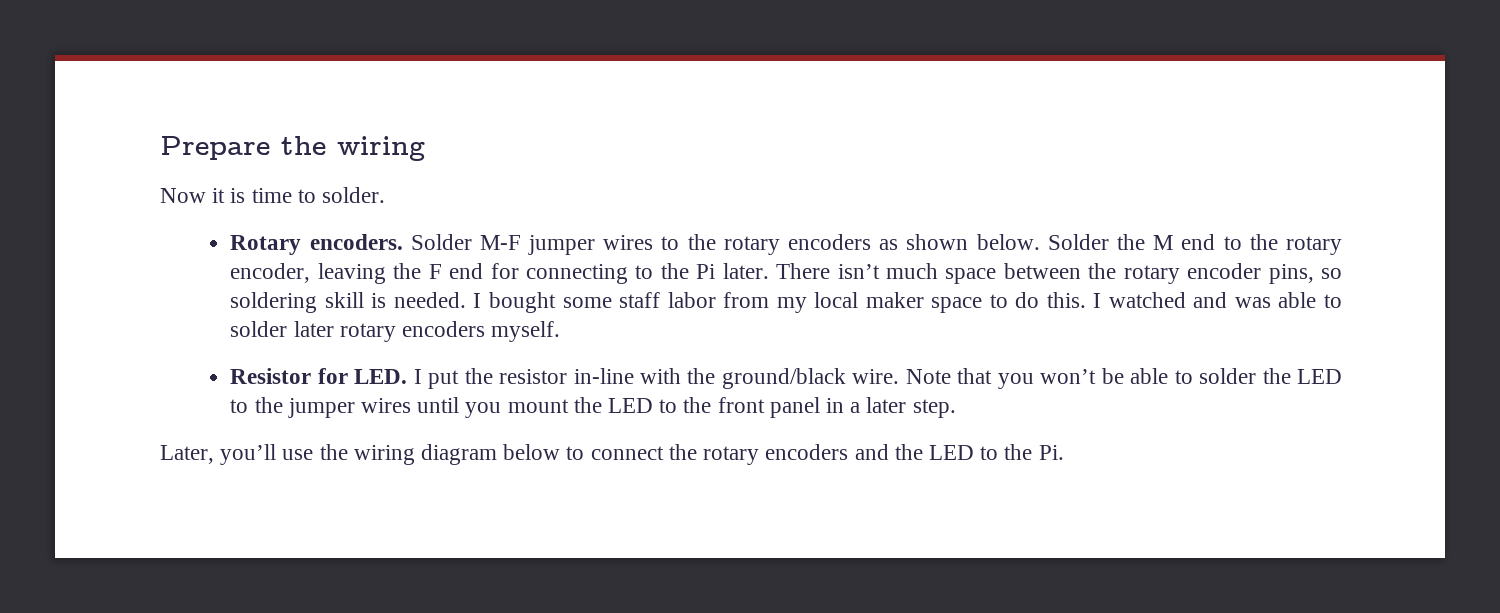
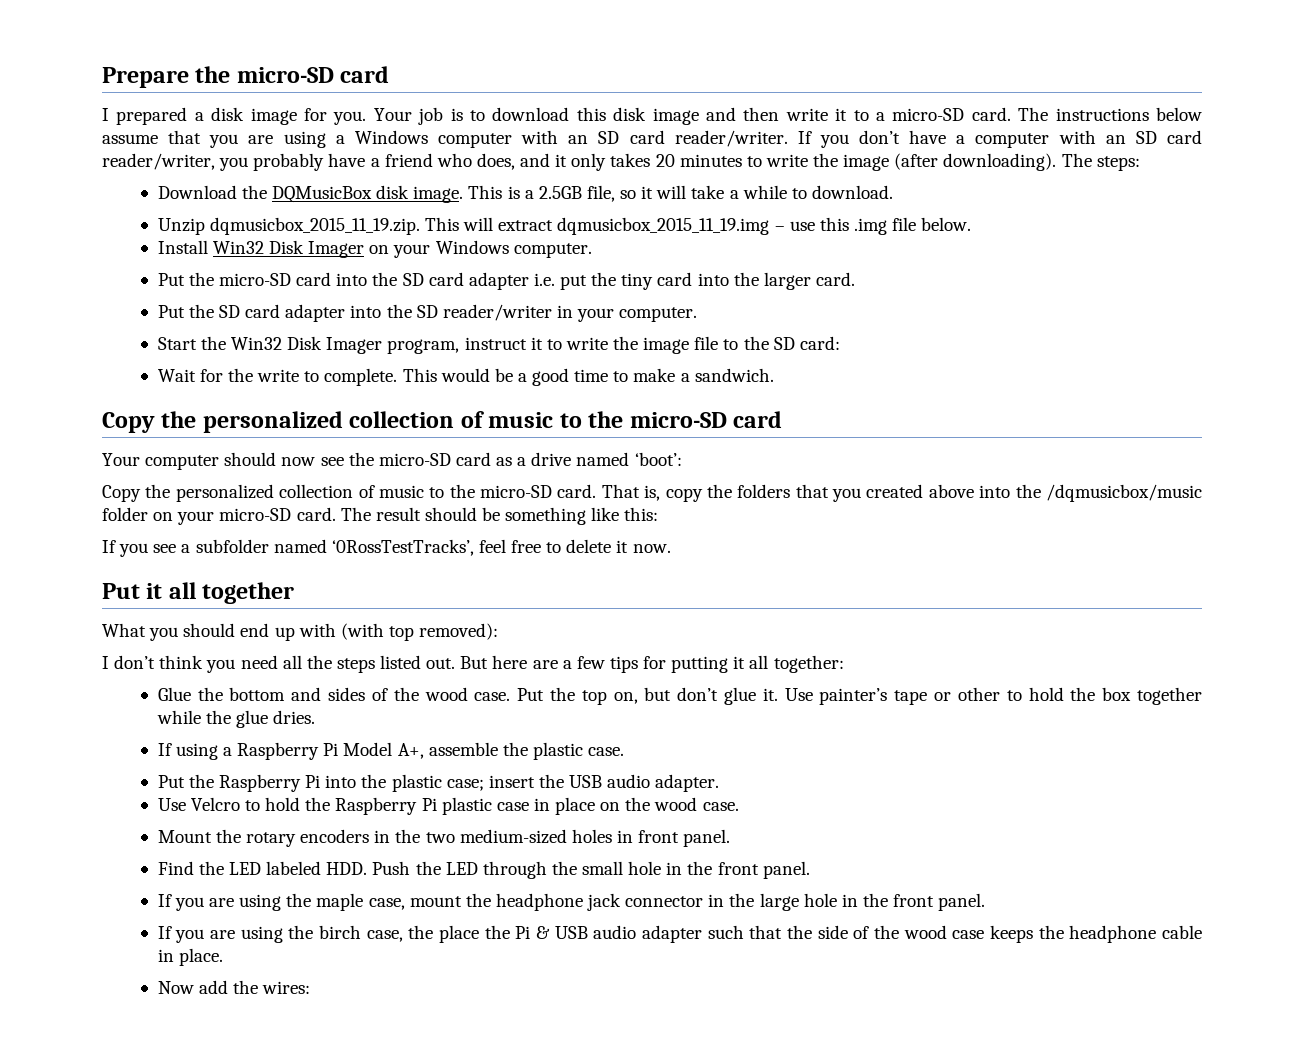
[337,136,425,161] [160,187,386,203] [230,234,1343,255] [230,263,1342,284] [230,292,1342,313] [230,321,561,342] [230,368,1343,389] [230,397,956,418] [160,444,1064,465] wiring // Now it is time to solder. // Rotary encoders. Solder M-F jumper wires to the rotary encoders as shown below. Solder the M end to the rotary encoder, leaving the F end for connecting to the Pi later. There isn’t much space between the rotary encoder pins, so soldering skill is needed. I bought some staff labor from my local maker space to do this. I watched and was able to solder later rotary encoders myself. // Resistor for LED. I put the resistor in-line with the ground/black wire. Note that you won’t be able to solder the LED to the jumper wires until you mount the LED to the front panel in a later step. // Later, you’ll use the wiring diagram below to connect the rotary encoders and the LED to the Pi. -> [236,66,390,83] [102,107,1202,125] [102,130,1202,148] [102,153,1140,171] [157,185,893,203] [157,217,972,235] [157,240,592,258] [157,272,855,290] [157,304,698,322] [157,336,840,354] [157,368,774,386] [102,411,783,433] [102,452,682,470] [102,484,1203,502] [102,507,659,525] [102,539,671,557] [102,582,295,604] [102,623,499,641] [102,655,844,673] [157,687,1202,705] [156,710,316,728] [157,742,625,760] [157,774,720,792] [157,797,739,815] [157,829,731,847] [157,861,810,879] [157,893,986,911] [157,925,1202,943] [157,948,223,966] [157,980,311,994] micro-SD card // I prepared a disk image for you. Your job is to download this disk image and then write it to a micro-SD card. The instructions below assume that you are using a Windows computer with an SD card reader/writer. If you don’t have a computer with an SD card reader/writer, you probably have a friend who does, and it only takes 20 minutes to write the image (after downloading). The steps: // Download the DQMusicBox disk image. This is a 2.5GB file, so it will take a while to download. // Unzip dqmusicbox_2015_11_19.zip. This will extract dqmusicbox_2015_11_19.img – use this .img file below. // Install Win32 Disk Imager on your Windows computer. // Put the micro-SD card into the SD card adapter i.e. put the tiny card into the larger card. // Put the SD card adapter into the SD reader/writer in your computer. // Start the Win32 Disk Imager program, instruct it to write the image file to the SD card: // Wait for the write to complete. This would be a good time to make a sandwich. // Copy the personalized collection of music to the micro-SD card // Your computer should now see the micro-SD card as a drive named ‘boot’: // Copy the personalized collection of music to the micro-SD card. That is, copy the folders that you created above into the /dqmusicbox/music folder on your micro-SD card. The result should be something like this: // If you see a subfolder named ‘0RossTestTracks’, feel free to delete it now. // Put it all together // What you should end up with (with top removed): // I don’t think you need all the steps listed out. But here are a few tips for putting it all together: // Glue the bottom and sides of the wood case. Put the top on, but don’t glue it. Use painter’s tape or other to hold the box together while the glue dries. // If using a Raspberry Pi Model A+, assemble the plastic case. // Put the Raspberry Pi into the plastic case; insert the USB audio adapter. // Use Velcro to hold the Raspberry Pi plastic case in place on the wood case. // Mount the rotary encoders in the two medium-sized holes in front panel. // Find the LED labeled HDD. Push the LED through the small hole in the front panel. // If you are using the maple case, mount the headphone jack connector in the large hole in the front panel. // If you are using the birch case, the place the Pi & USB audio adapter such that the side of the wood case keeps the headphone cable in place. // Now add the wires:

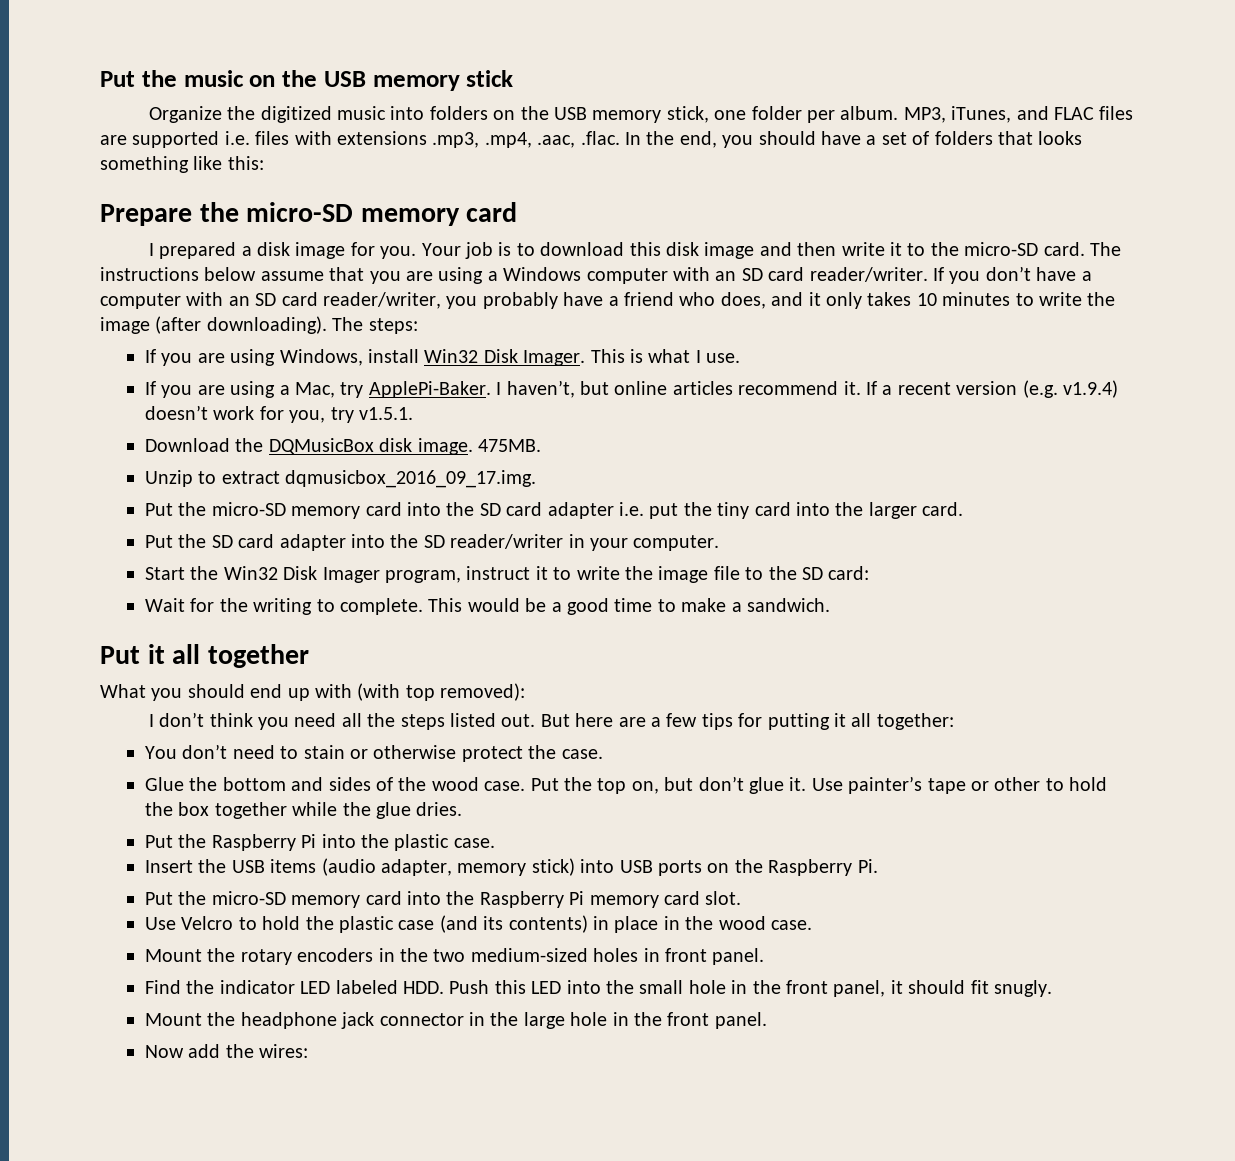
(102, 77) none -> [100,70,514,91] [148,106,1134,123] [100,131,1083,148] [100,156,264,173] Put the music on the USB memory stick // Organize the digitized music into folders on the USB memory stick, one folder per album. MP3, iTunes, and FLAC files are supported i.e. files with extensions .mp3, .mp4, .aac, .flac. In the end, you should have a set of folders that looks something like this: //
(334, 75) none -> [360,208,460,226] memory
[875,112,885,121] a -> [930,242,959,256] the
[655,154,675,167] 20 -> [916,293,937,306] 10
(1140, 163) none -> [145,349,741,366] [145,380,1119,398] [145,405,414,423] // If you are using Windows, install Win32 Disk Imager. This is what I use. // If you are using a Mac, try ApplePi-Baker. I haven’t, but online articles recommend it. If a recent version (e.g. v1.9.4) doesn’t work for you, try v1.5.1.
[468,185,893,202] [157,217,972,235] [157,240,592,258] [157,272,292,286] This is a 2.5GB file, so it will take a while to download. // Unzip dqmusicbox_2015_11_19.zip. This will extract dqmusicbox_2015_11_19.img – use this .img file below. // Install Win32 Disk Imager on your Windows computer. // Put the micro-SD -> [478,439,542,452] [145,470,537,488] [145,502,361,519] 475MB. // Unzip to extract dqmusicbox_2016_09_17.img. // Put the micro-SD memory
[257,369,300,382] write -> [253,598,313,615] writing
[102,411,783,433] [102,452,682,470] [102,484,1203,502] [102,507,659,525] [102,539,671,557] // Copy the personalized collection of music to the micro-SD card // Your computer should now see the micro-SD card as a drive named ‘boot’: // Copy the personalized collection of music to the micro-SD card. That is, copy the folders that you created above into the /dqmusicbox/music folder on your micro-SD card. The result should be something like this: // If you see a subfolder named ‘0RossTestTracks’, feel free to delete it now. -> (831, 605) none
(844, 664) none -> [145,744,603,762] // You don’t need to stain or otherwise protect the case.
[157,742,625,760] // If using a Raspberry Pi Model A+, assemble the plastic case. -> (463, 809) none
[446,774,720,792] case; insert the USB audio adapter. -> [453,838,495,848] [145,858,878,876] [145,891,742,908] case. // Insert the USB items (audio adapter, memory stick) into USB ports on the Raspberry Pi. // Put the micro-SD memory card into the Raspberry Pi memory card slot.
[335,797,529,815] Raspberry Pi plastic case -> [339,915,588,933] plastic case (and its contents)
[600,802,621,811] on -> [663,916,680,930] in
(224, 868) none -> [219,980,295,994] indicator
[415,861,547,879] the LED through -> [494,980,601,994] this LED into
[762,861,810,879] [157,893,462,911] panel. // If you are using the maple case, mount -> [833,980,1053,997] [145,1013,203,1026] panel, it should fit snugly. // Mount
[157,925,1202,943] [157,948,223,966] // If you are using the birch case, the place the Pi & USB audio adapter such that the side of the wood case keeps the headphone cable in place. -> (767, 1020) none

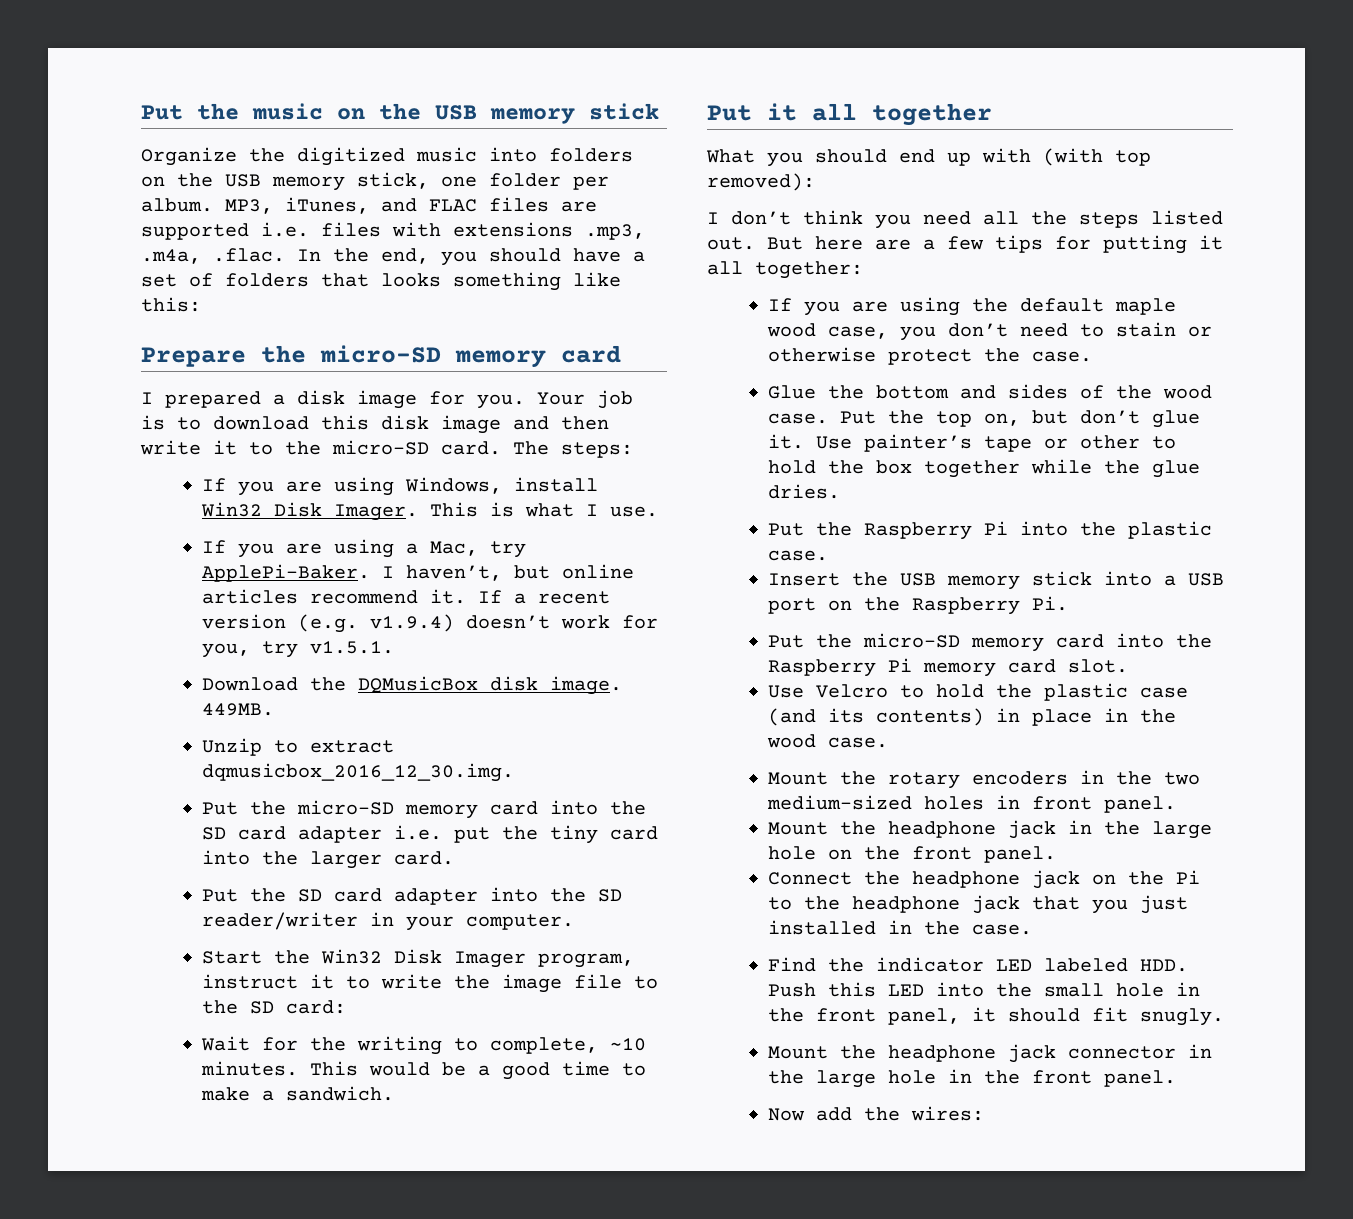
[484,132,576,148] .mp4, .aac, -> [141,249,201,264] .m4a,
[100,266,1092,284] [100,292,1116,309] [100,316,364,334] instructions below assume that you are using a Windows computer with an SD card reader/writer. If you don’t have a computer with an SD card reader/writer, you probably have a friend who does, and it only takes 10 minutes to write the image (after downloading). The -> (549, 448) none
[478,439,542,452] 475MB. -> [202,703,275,716] 449MB.
[285,470,537,488] dqmusicbox_2016_09_17.img. -> [202,763,515,782] dqmusicbox_2016_12_30.img.
[340,598,424,615] complete. -> [490,1037,647,1054] [201,1061,299,1076] complete, ~10 minutes.
[145,746,178,759] You -> [768,297,1177,316] [767,323,937,341] If you are using the default maple wood case, you
[270,858,703,876] items (audio adapter, memory stick) into USB ports -> [947,571,1225,590] [768,598,817,614] memory stick into a USB port
(765, 956) none -> [768,820,1213,839] [768,846,1057,863] [768,870,1201,889] [768,895,1189,914] [768,920,1033,935] // Mount the headphone jack in the large hole on the front panel. // Connect the headphone jack on the Pi to the headphone jack that you just installed in the case.

